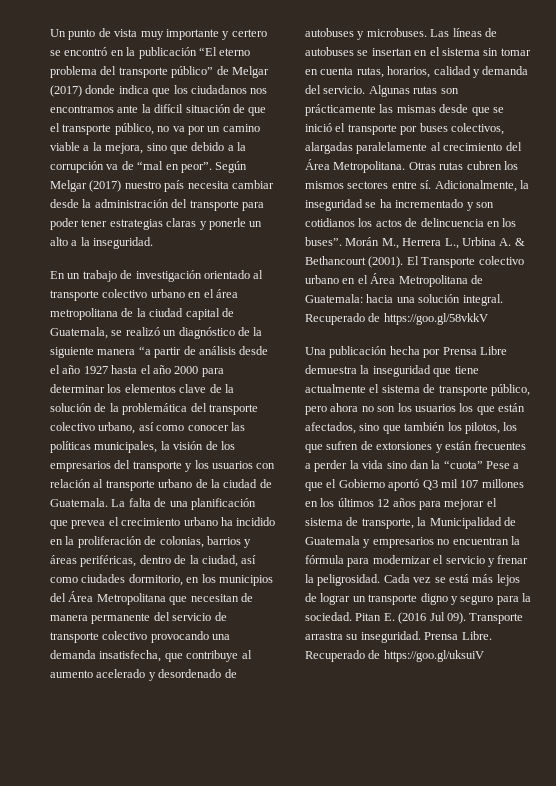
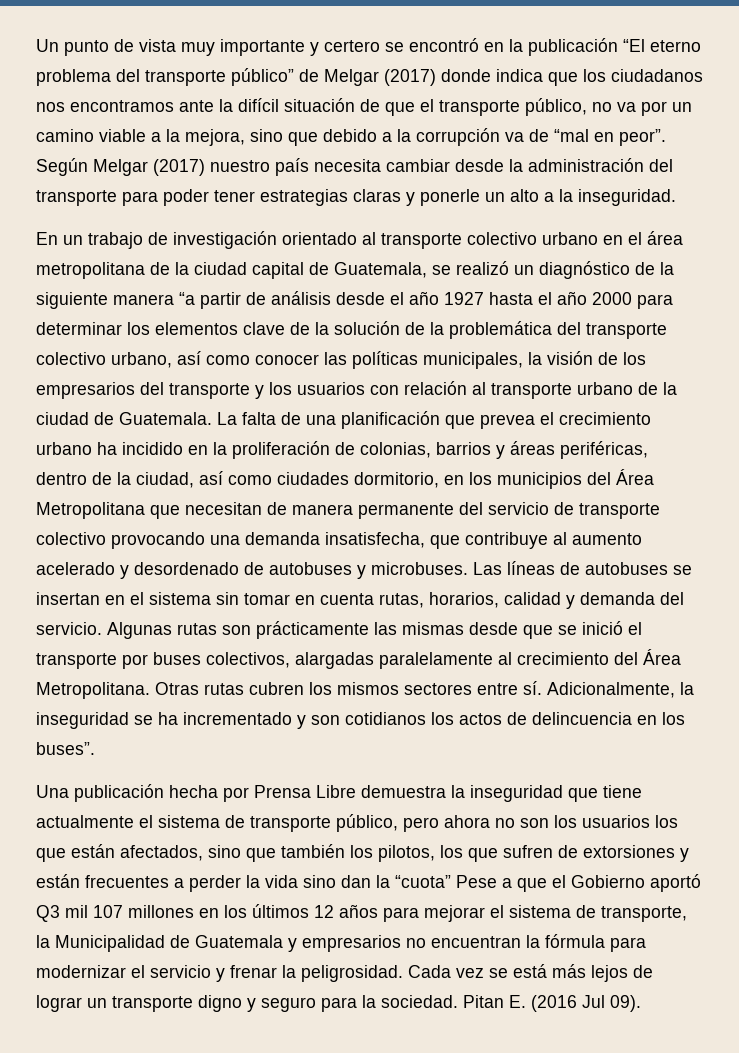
[345,237,525,249] [305,256,524,268] [305,273,483,287] [305,294,503,306] [305,313,488,325] Morán M., Herrera L., Urbina A. & Bethancourt (2001). El Transporte colectivo urbano en el Área Metropolitana de Guatemala: hacia una solución integral. Recuperado de https://goo.gl/58vkkV -> (95, 748) none
[469,613,524,624] [305,631,492,643] [305,650,484,662] Transporte arrastra su inseguridad. Prensa Libre. Recuperado de https://goo.gl/uksuiV -> (641, 1003) none

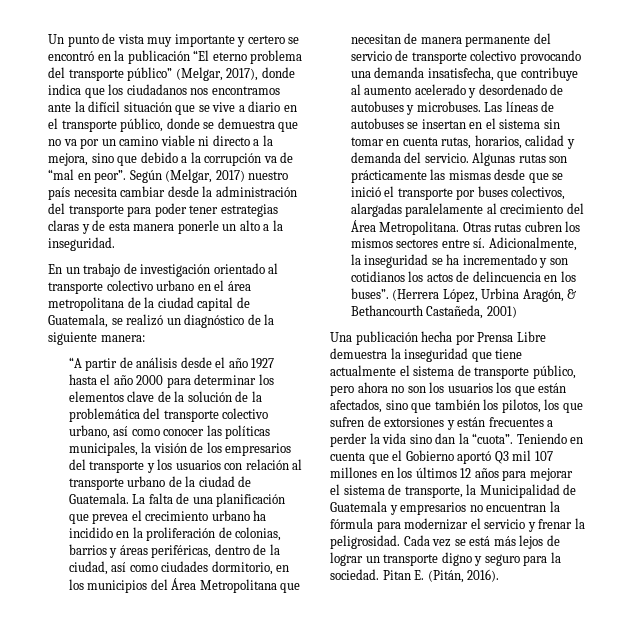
[299,69,436,86] de Melgar (2017) -> [175,67,259,81] (Melgar, 2017),
[360,98,587,116] de que el transporte público, -> [175,101,297,115] [48,118,299,132] que se vive a diario en el transporte público, donde se demuestra que
(146, 135) none -> [198,135,250,146] ni directo
[93,159,205,176] Melgar (2017) -> [165,169,245,183] (Melgar, 2017)
(415, 199) none -> [92,220,175,231] de esta manera
[113,292,195,305] manera “a -> [100,335,145,342] [68,357,82,368] manera: // “A
(95, 748) none -> [392,288,577,302] [350,305,517,319] (Herrera López, Urbina Aragón, & Bethancourth Castañeda, 2001)
[395,875,512,888] “cuota” Pese a -> [472,433,584,444] [330,452,365,461] “cuota”. Teniendo en cuenta
[531,995,641,1012] (2016 Jul 09). -> [427,569,500,583] (Pitán, 2016).

